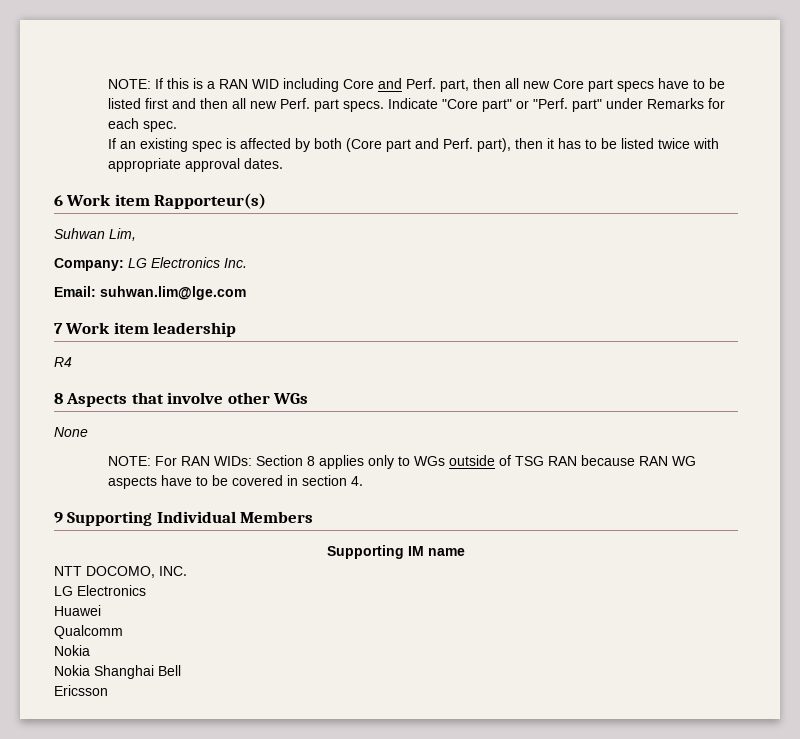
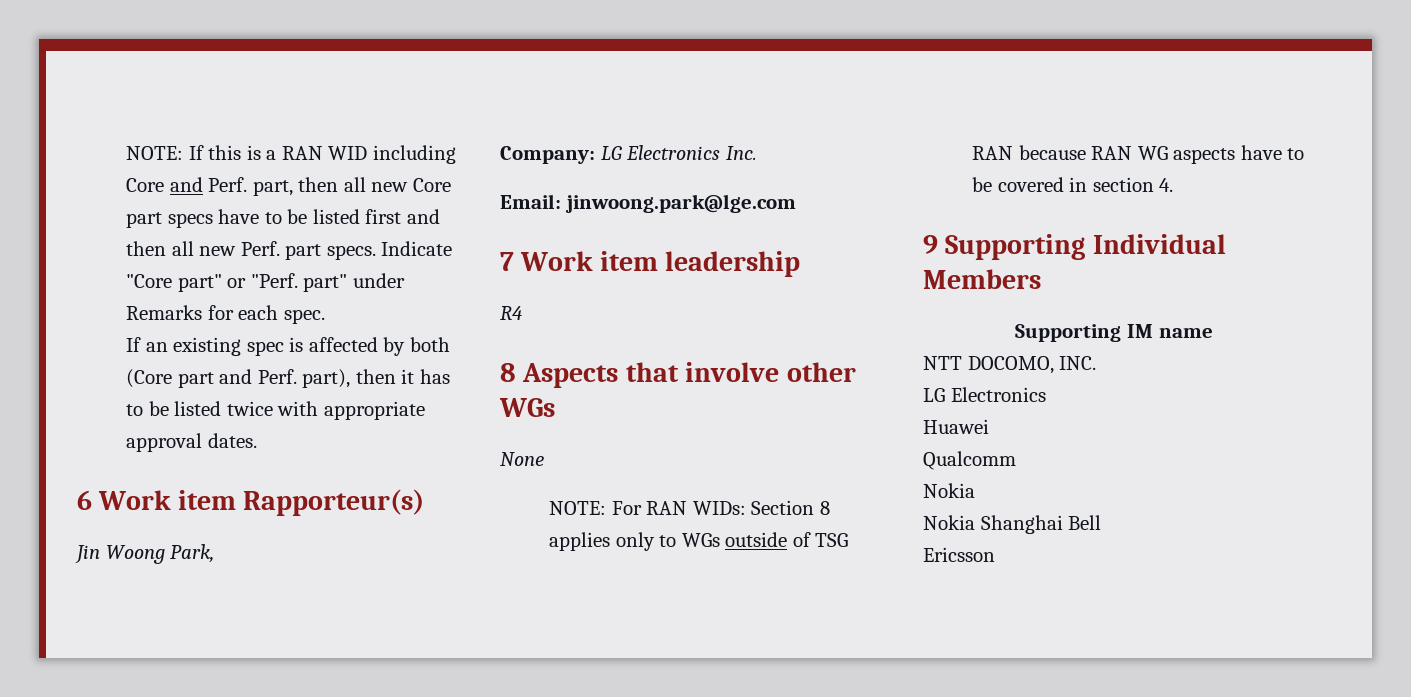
[54,228,136,241] Suhwan Lim, -> [75,544,215,564] Jin Woong Park,
[100,286,246,300] suhwan.lim@lge.com -> [564,194,796,213] jinwoong.park@lge.com

